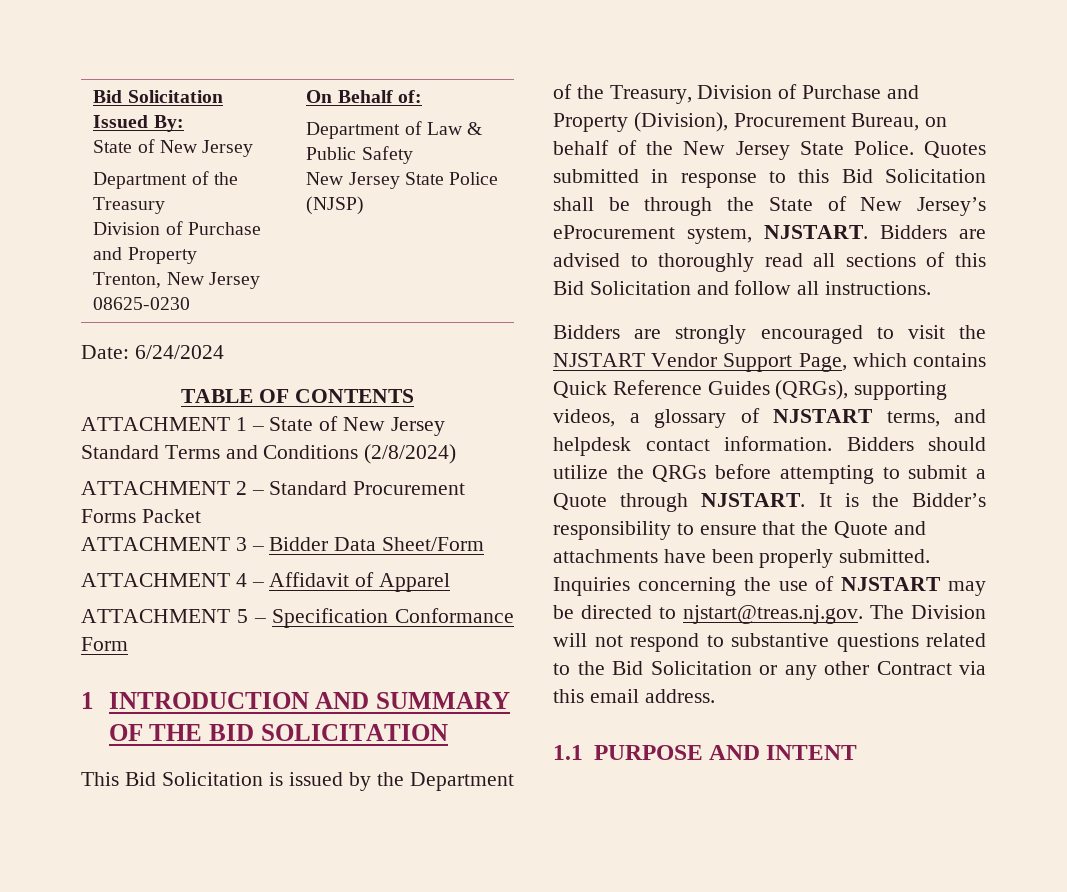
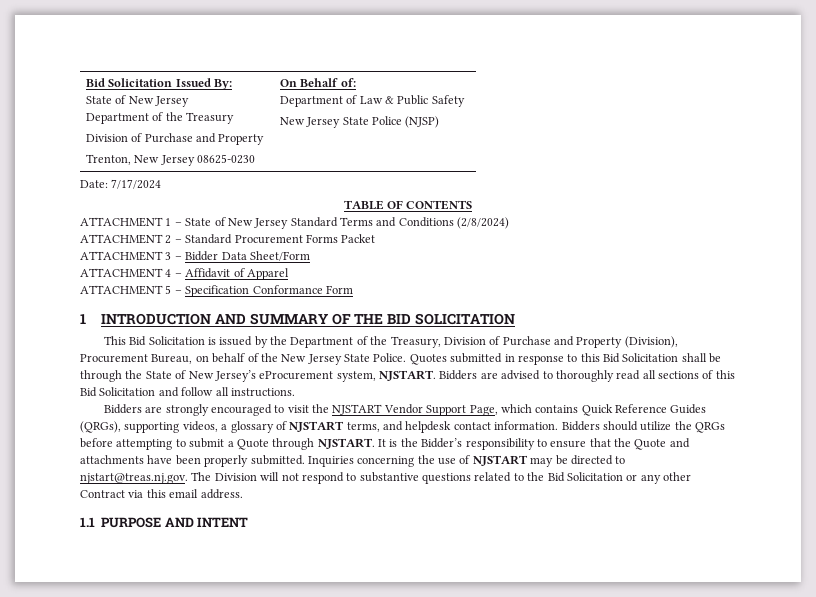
[134,345,224,359] 6/24/2024 -> [111,179,162,189] 7/17/2024

